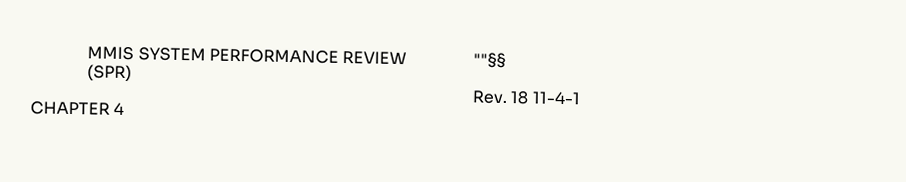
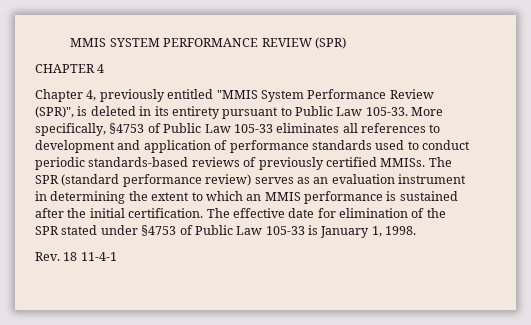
[473,52,506,68] ""§§ -> [35,89,434,102] [35,106,444,119] [35,123,441,136] [35,140,470,153] [35,157,452,170] [35,174,466,187] [35,191,458,204] [35,208,446,218] [35,225,417,238] Chapter 4, previously entitled "MMIS System Performance Review (SPR)", is deleted in its entirety pursuant to Public Law 105-33. More specifically, §4753 of Public Law 105-33 eliminates all references to development and application of performance standards used to conduct periodic standards-based reviews of previously certified MMISs. The SPR (standard performance review) serves as an evaluation instrument in determining the extent to which an MMIS performance is sustained after the initial certification. The effective date for elimination of the SPR stated under §4753 of Public Law 105-33 is January 1, 1998.

